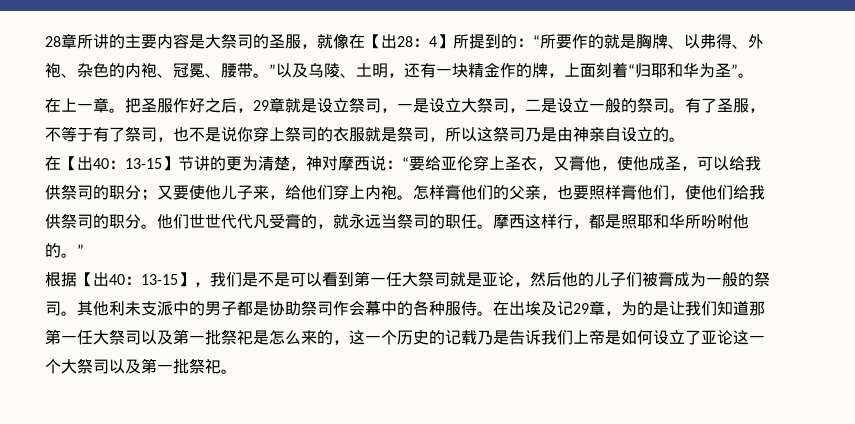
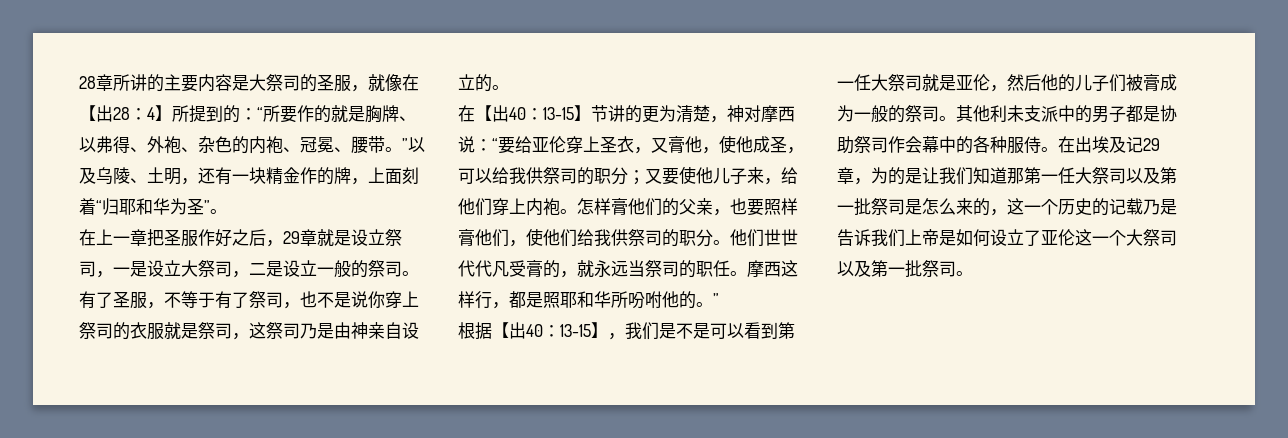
[109,108,125,113] 。 -> (147, 237) none
[445,127,477,142] 所以 -> (249, 336) none
[498,272,514,287] 论 -> [973,74,990,91] 伦
[237,329,253,345] 祀 -> [888,199,905,215] 司
[717,330,733,345] 论 -> [1058,229,1075,246] 伦
[205,358,221,374] 祀 -> [939,261,956,277] 司

